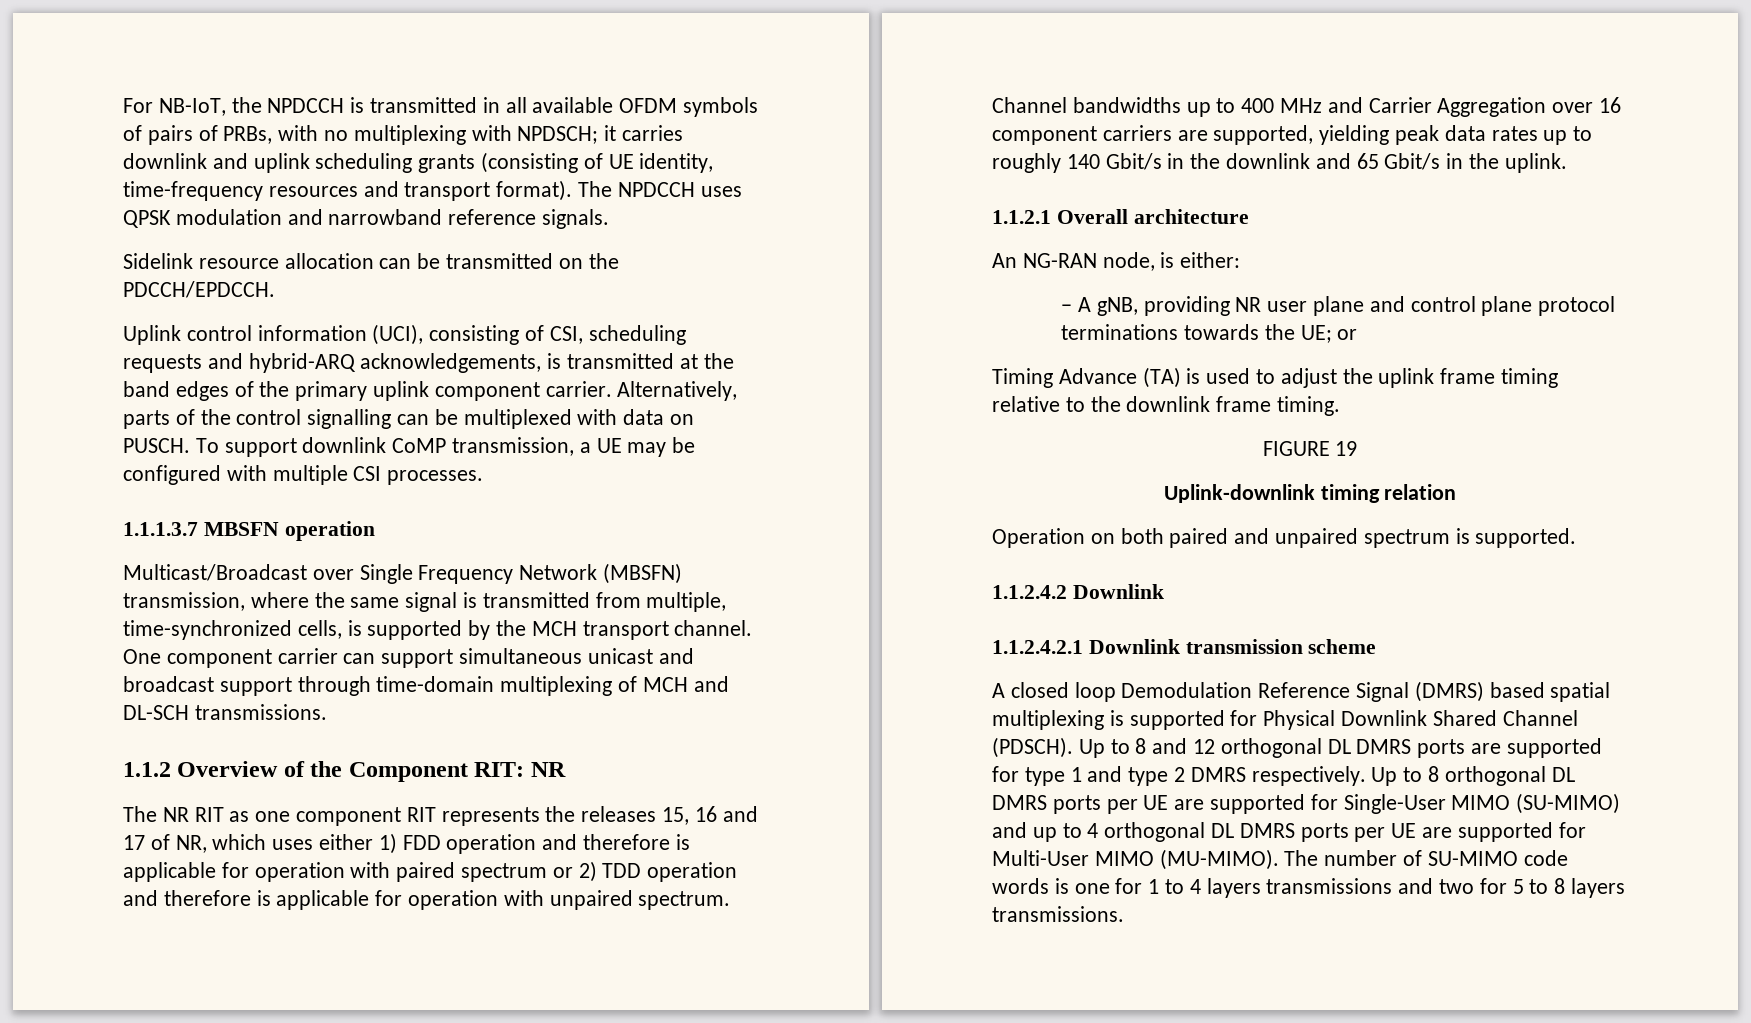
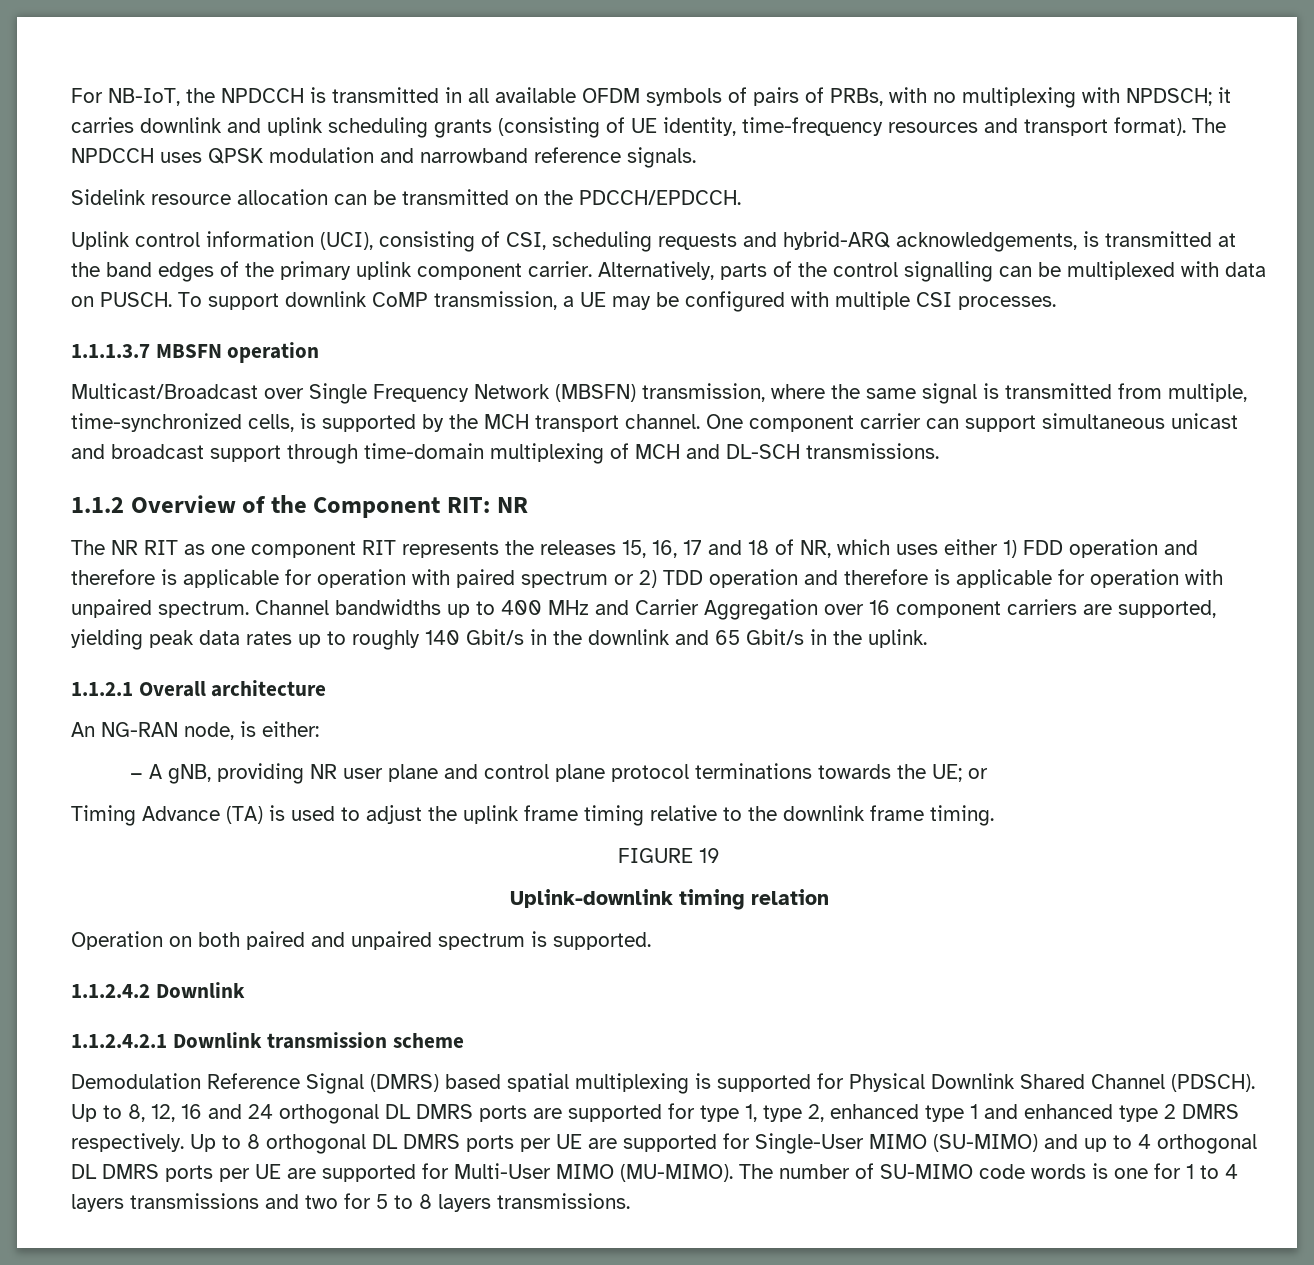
[694,806,758,822] [123,835,145,850] 16 and 17 -> [652,540,769,558] 16, 17 and 18
[992,682,1116,702] A closed loop -> (465, 1040) none
[1135,738,1216,754] 8 and 12 -> [128,1104,273,1122] 8, 12, 16 and 24
(1065, 776) none -> [745,1104,964,1122] 1, type 2, enhanced type
(1123, 774) none -> [1024,1104,1113,1119] enhanced

